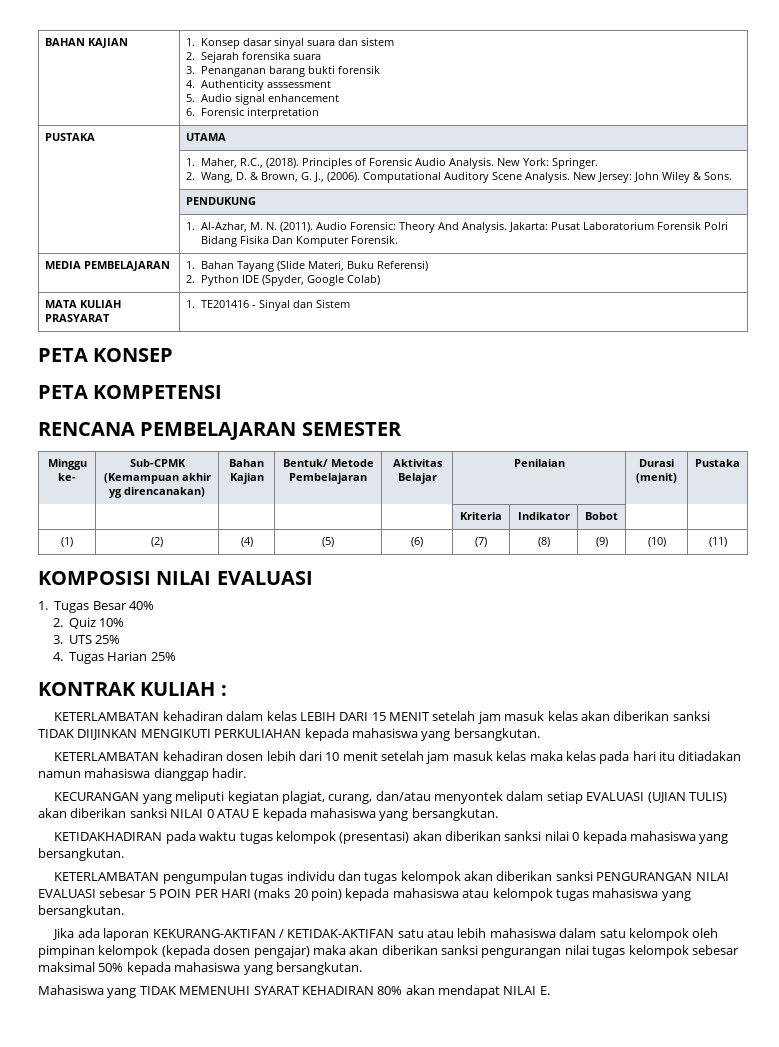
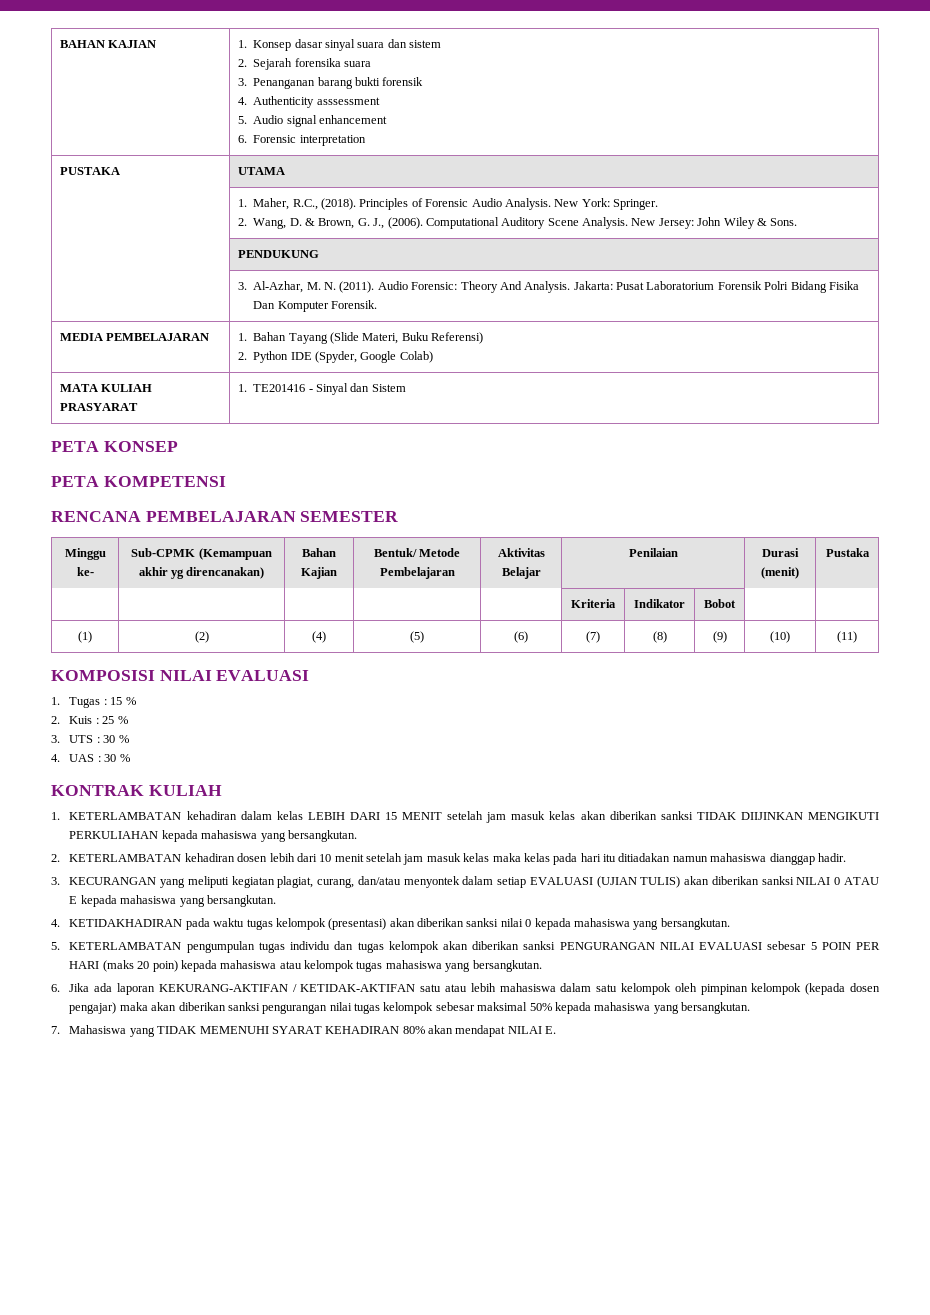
[186,222,196,230] 1. -> [238,282,248,290] 3.
[92,601,154,610] [52,617,125,629] [52,635,121,644] [52,651,176,664] Besar 40% // 2. Quiz 10% // 3. UTS 25% // 4. Tugas Harian 25% -> [103,697,136,705] [51,716,128,724] [51,735,129,743] [51,754,130,762] : 15 % // 2. Kuis : 25 % // 3. UTS : 30 % // 4. UAS : 30 %
[220,685,227,696] : // -> [51,812,60,820] // 1.
(540, 734) none -> [51,854,60,862] 2.
(247, 773) none -> [51,877,60,885] 3.
(498, 814) none -> [51,919,60,927] 4.
(124, 854) none -> [51,942,60,950] 5.
(124, 911) none -> [51,984,60,992] 6.
(362, 968) none -> [51,1026,60,1034] 7.

